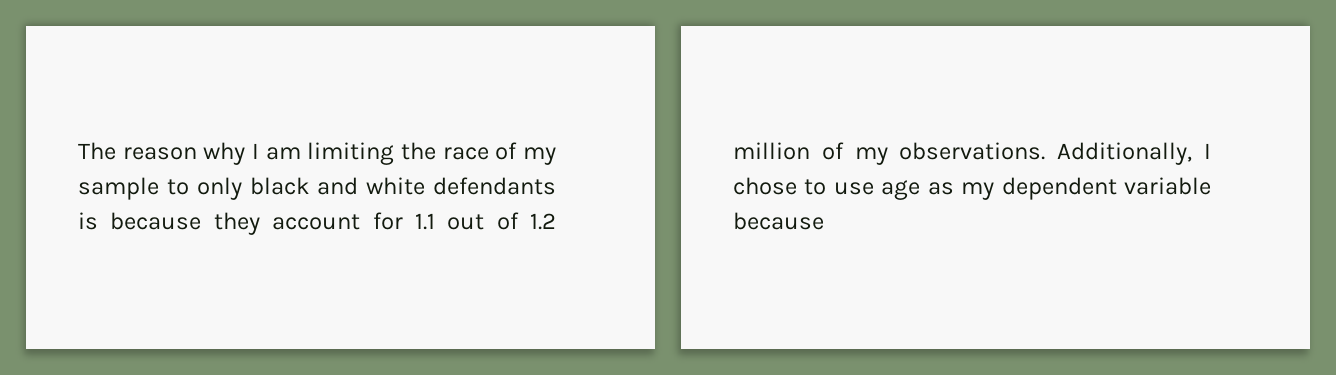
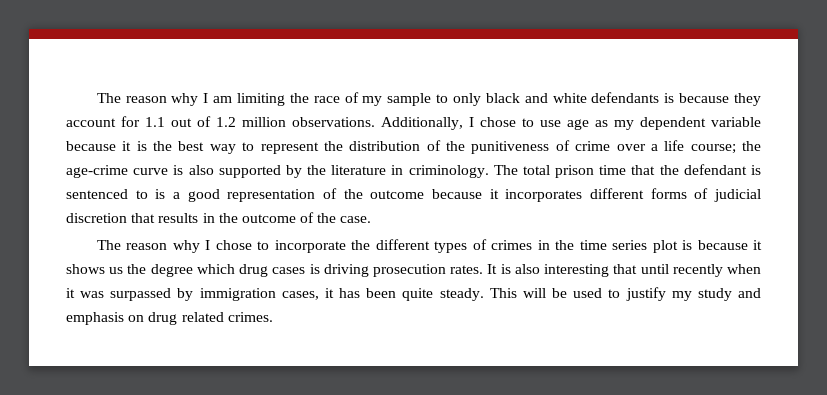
[821,142,888,165] of my -> (286, 122) none
(824, 221) none -> [122,140,761,154] [66,164,761,178] [66,188,761,202] [66,212,372,223] [96,239,763,253] [66,264,761,277] [66,287,761,301] [66,312,273,325] it is the best way to represent the distribution of the punitiveness of crime over a life course; the age-crime curve is also supported by the literature in criminology. The total prison time that the defendant is sentenced to is a good representation of the outcome because it incorporates different forms of judicial discretion that results in the outcome of the case. // The reason why I chose to incorporate the different types of crimes in the time series plot is because it shows us the degree which drug cases is driving prosecution rates. It is also interesting that until recently when it was surpassed by immigration cases, it has been quite steady. This will be used to justify my study and emphasis on drug related crimes.

